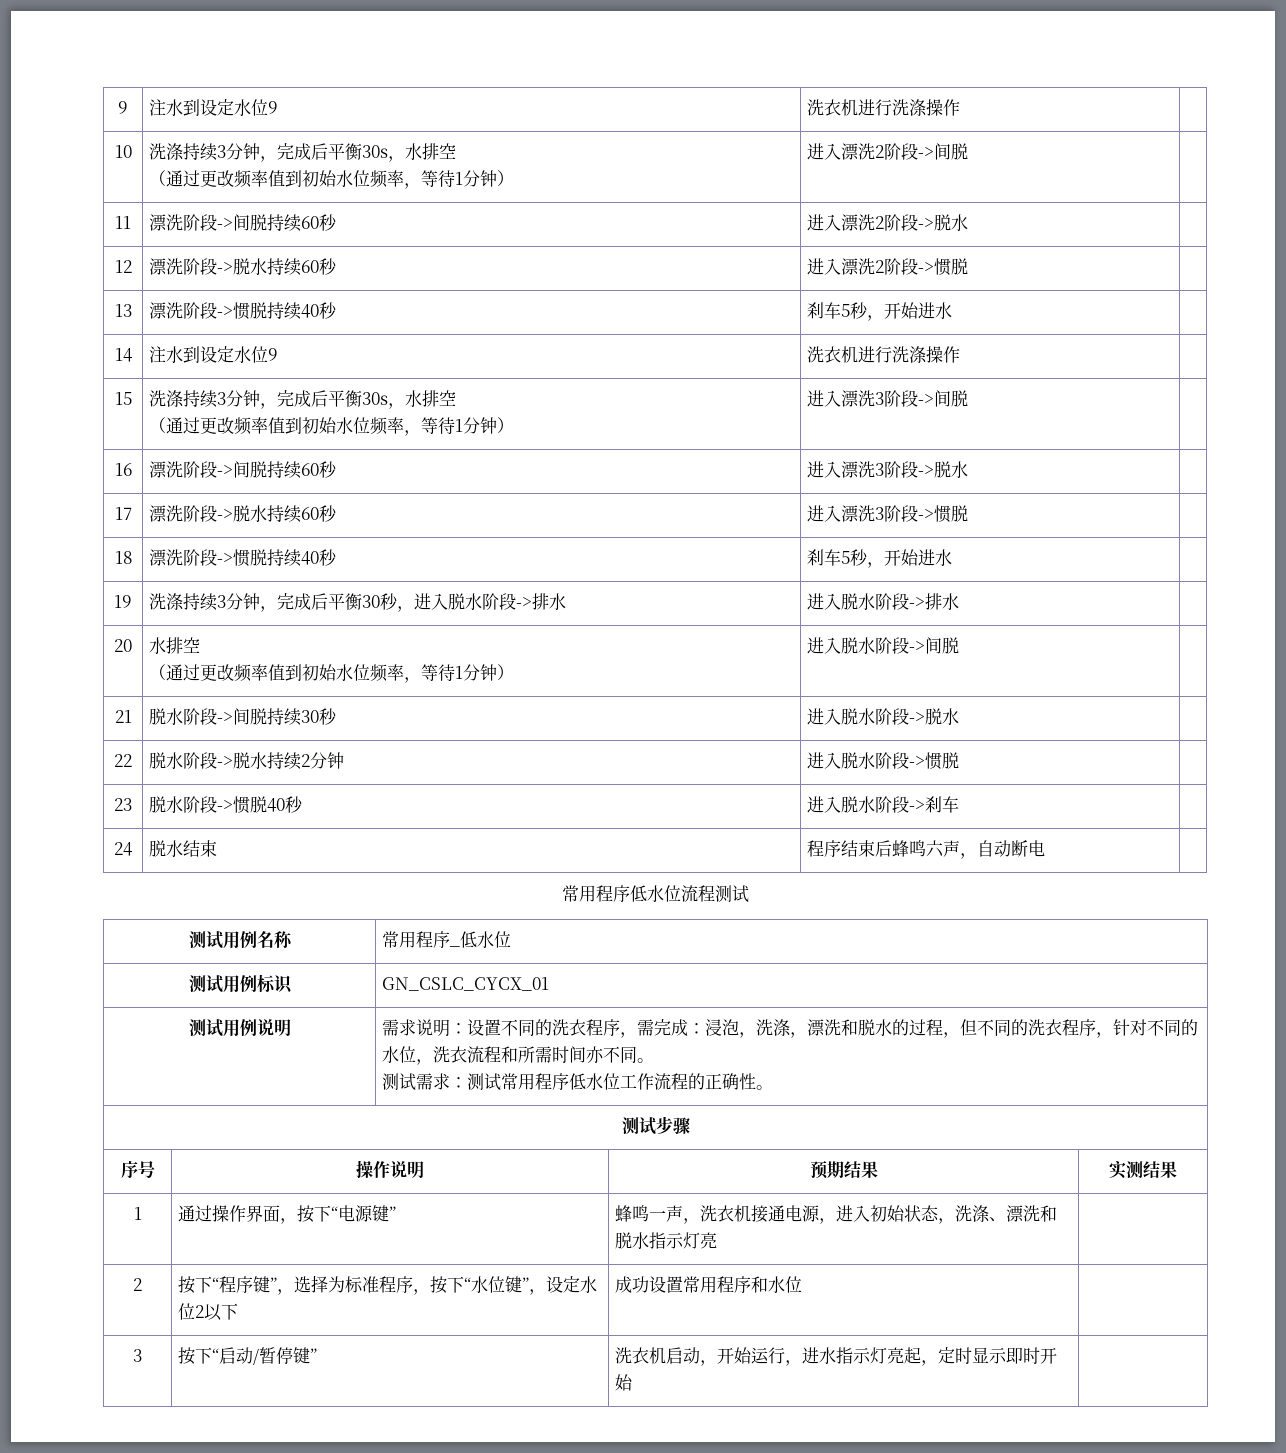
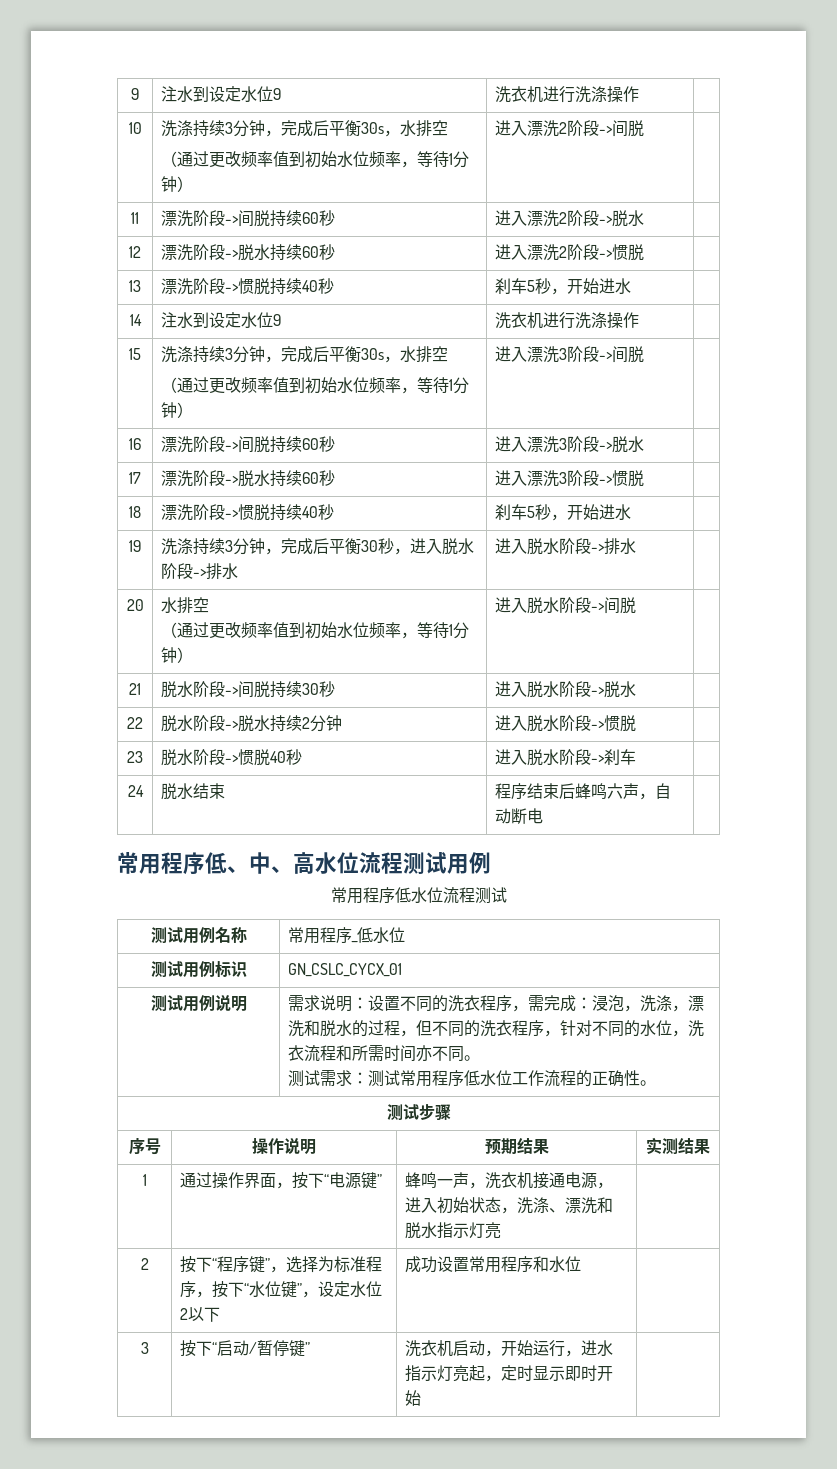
(1046, 848) none -> [117,852,491,875] // 常用程序低、中、高水位流程测试用例

